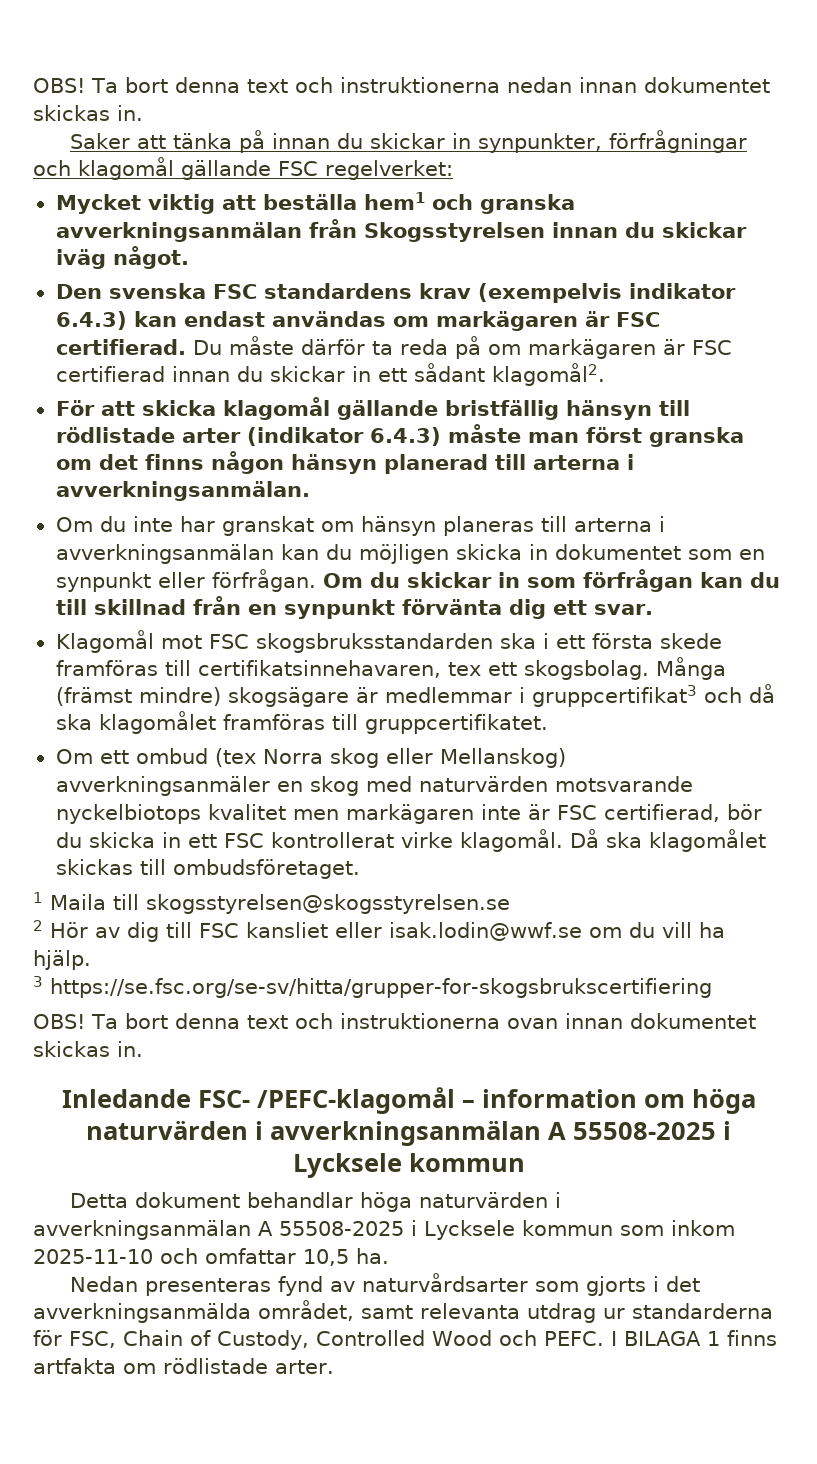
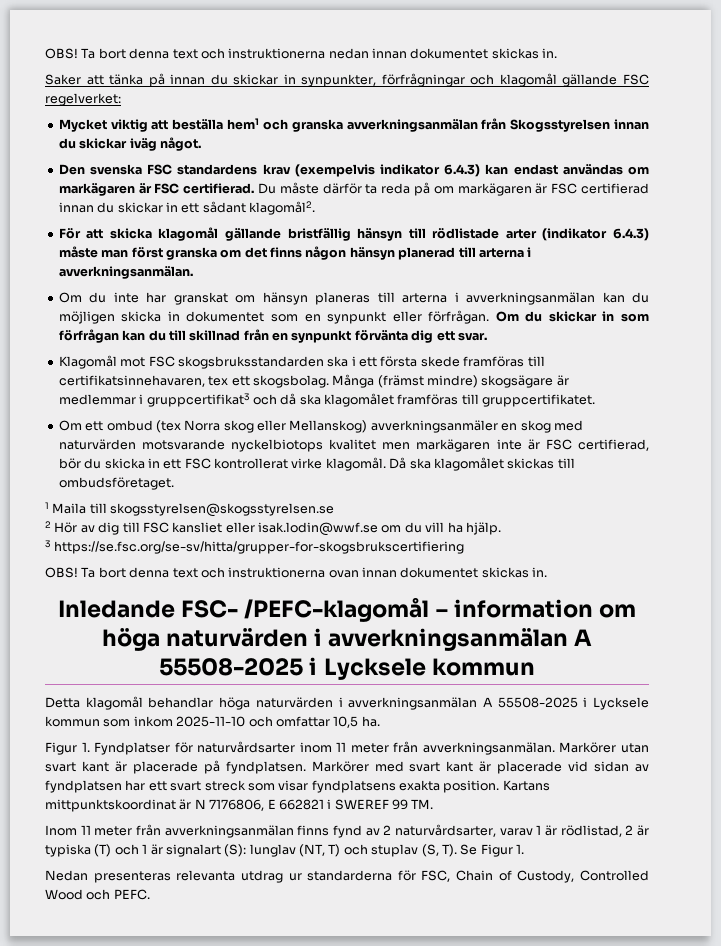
[135,1192,241,1208] dokument -> [85,696,143,710] klagomål
[70,1273,701,1296] [33,1300,413,1323] Nedan presenteras fynd av naturvårdsarter som gjorts i det avverkningsanmälda området, samt -> [45,741,649,755] [45,760,650,774] [45,780,550,793] [45,799,434,812] [45,824,650,838] [45,844,524,857] [45,870,171,883] Figur 1. Fyndplatser för naturvårdsarter inom 11 meter från avverkningsanmälan. Markörer utan svart kant är placerade på fyndplatsen. Markörer med svart kant är placerade vid sidan av fyndplatsen har ett svart streck som visar fyndplatsens exakta position. Kartans mittpunktskoordinat är N 7176806, E 662821 i SWEREF 99 TM. // Inom 11 meter från avverkningsanmälan finns fynd av 2 naturvårdsarter, varav 1 är rödlistad, 2 är typiska (T) och 1 är signalart (S): lunglav (NT, T) och stuplav (S, T). Se Figur 1. // Nedan presenteras
[610,1330,777,1346] [33,1358,334,1374] I BILAGA 1 finns artfakta om rödlistade arter. -> (150, 894) none

